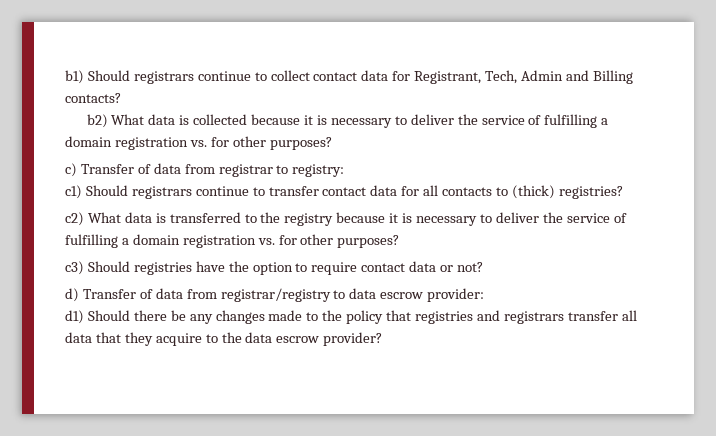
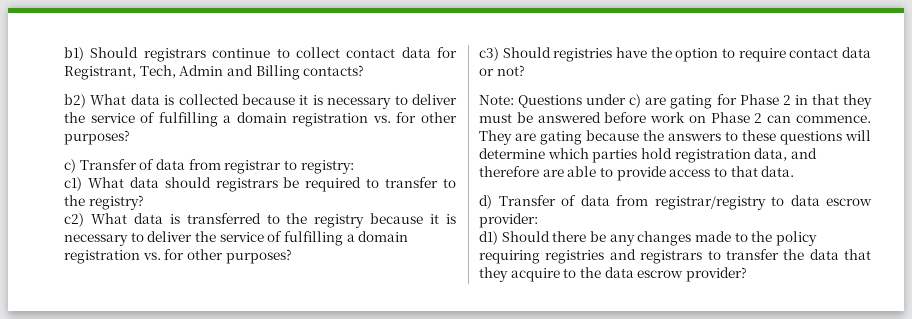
[85,185,623,199] Should registrars continue to transfer contact data for all contacts to (thick) registries? -> [87,177,457,192] [64,195,144,210] What data should registrars be required to transfer to the registry?
(484, 267) none -> [479,94,872,109] [479,112,871,123] [479,130,871,145] [479,148,817,163] [479,166,795,181] // Note: Questions under c) are gating for Phase 2 in that they must be answered before work on Phase 2 can commence. They are gating because the answers to these questions will determine which parties hold registration data, and therefore are able to provide access to that data.
[386,310,412,321] that -> [479,250,540,264] requiring
[567,310,637,321] transfer all -> [707,249,805,260] to transfer the

